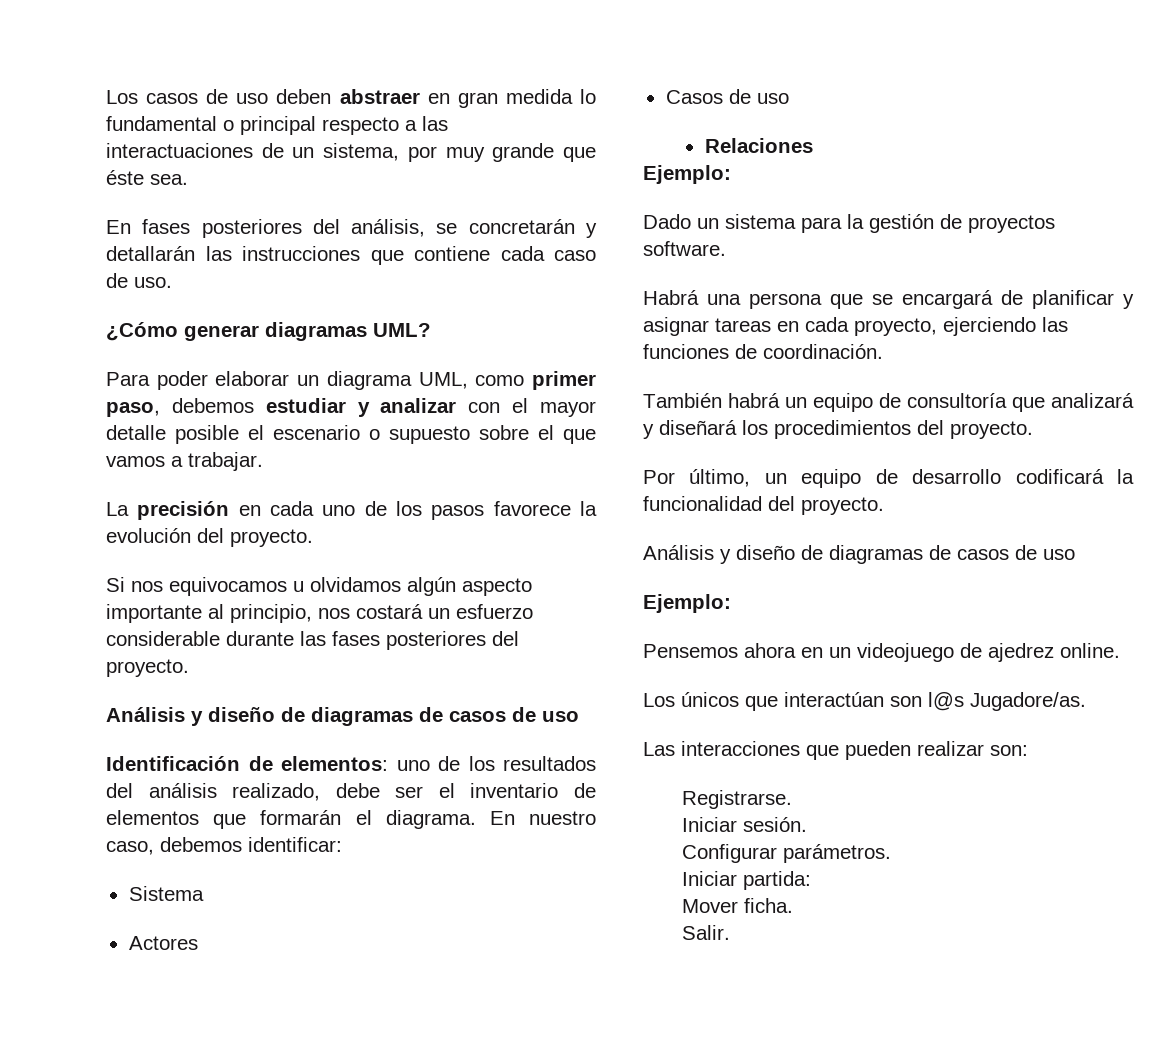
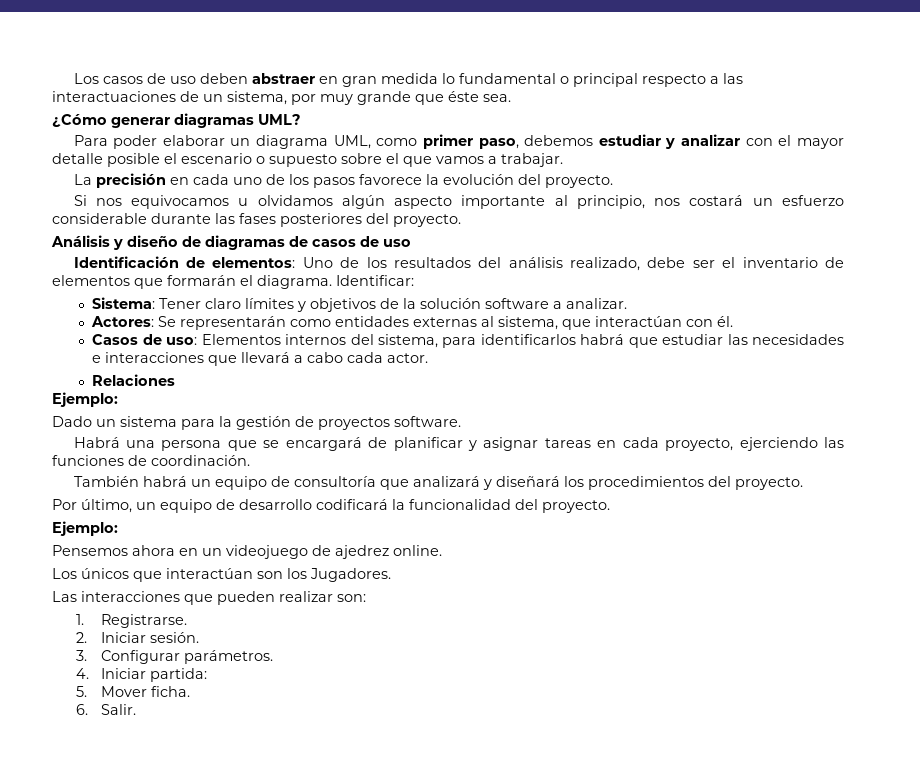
[106,219,597,238] [106,246,596,265] [106,273,172,288] // En fases posteriores del análisis, se concretarán y detallarán las instrucciones que contiene cada caso de uso. -> (511, 98) none
[396,760,430,771] uno -> [302,257,333,268] Uno
[489,811,596,825] [106,837,342,855] [128,886,204,901] [128,936,198,950] [665,89,789,104] En nuestro caso, debemos identificar: // Sistema // Actores // Casos de uso -> [336,275,414,286] [92,297,628,312] [91,316,734,330] [92,334,844,348] [92,352,429,366] Identificar: // Sistema: Tener claro límites y objetivos de la solución software a analizar. // Actores: Se representarán como entidades externas al sistema, que interactúan con él. // Casos de uso: Elementos internos del sistema, para identificarlos habrá que estudiar las necesidades e interacciones que llevará a cabo cada actor.
[643,545,1075,564] // Análisis y diseño de diagramas de casos de uso -> (610, 506) none
[928,692,1086,711] l@s Jugadore/as. -> [287,568,391,582] los Jugadores.
(1028, 750) none -> [76,614,85,625] 1.
(793, 799) none -> [76,632,88,643] 2.
(808, 824) none -> [76,650,88,661] 3.
(892, 853) none -> [76,668,90,679] 4.
(812, 880) none -> [76,686,88,697] 5.
(794, 905) none -> [76,704,89,715] 6.

